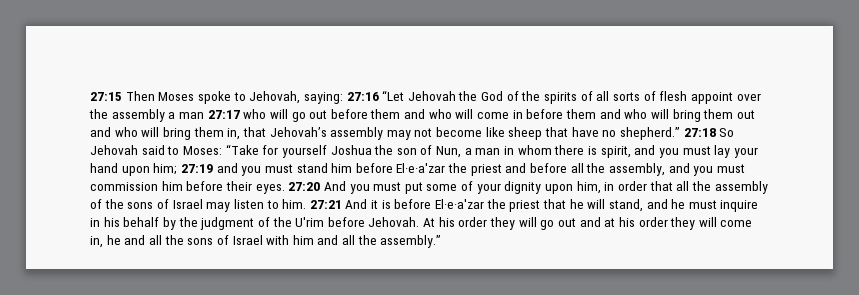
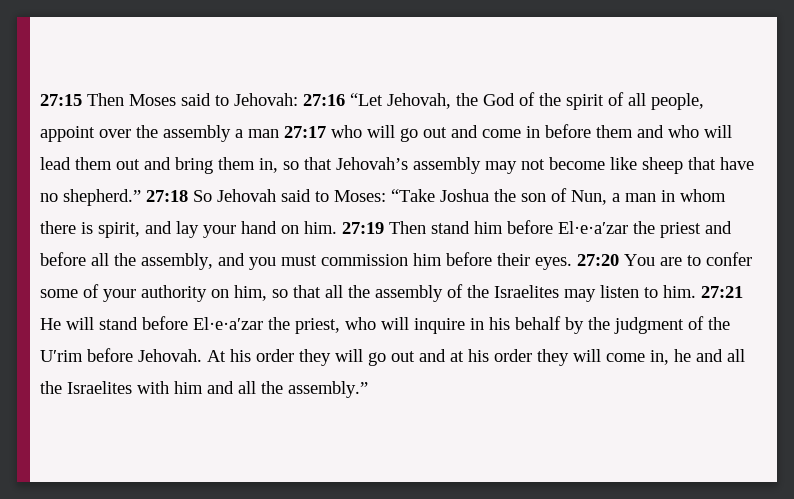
[197,91,343,104] spoke to Jehovah, saying: -> [181,93,298,106] said to Jehovah:
[407,91,456,101] Jehovah -> [387,93,451,109] Jehovah,
[544,92,578,104] spirits -> [566,94,604,110] spirit
[612,91,688,101] sorts of flesh -> [651,93,704,110] people,
[330,109,474,119] before them and who will -> [451,125,478,138] and
[672,109,701,122] bring -> [40,157,71,170] lead
[114,127,160,137] who will -> (171, 163) none
(241, 134) none -> [283,161,299,170] so
[262,145,327,158] for yourself -> (435, 195) none
[658,146,711,158] you must -> (172, 227) none
[121,163,293,176] upon him; 27:19 and you must -> [281,221,426,234] on him. 27:19 Then
[323,181,647,194] And you must put some of your dignity upon him, in order -> [624,252,752,266] [40,284,288,302] You are to confer some of your authority on him, so
[127,199,203,209] sons of Israel -> [494,285,559,298] Israelites
[345,199,717,212] And it is before El·e·a′zar the priest that he will stand, and he must -> [40,316,409,334] He will stand before El·e·a′zar the priest, who will
[187,235,263,245] sons of Israel -> [67,381,132,394] Israelites

